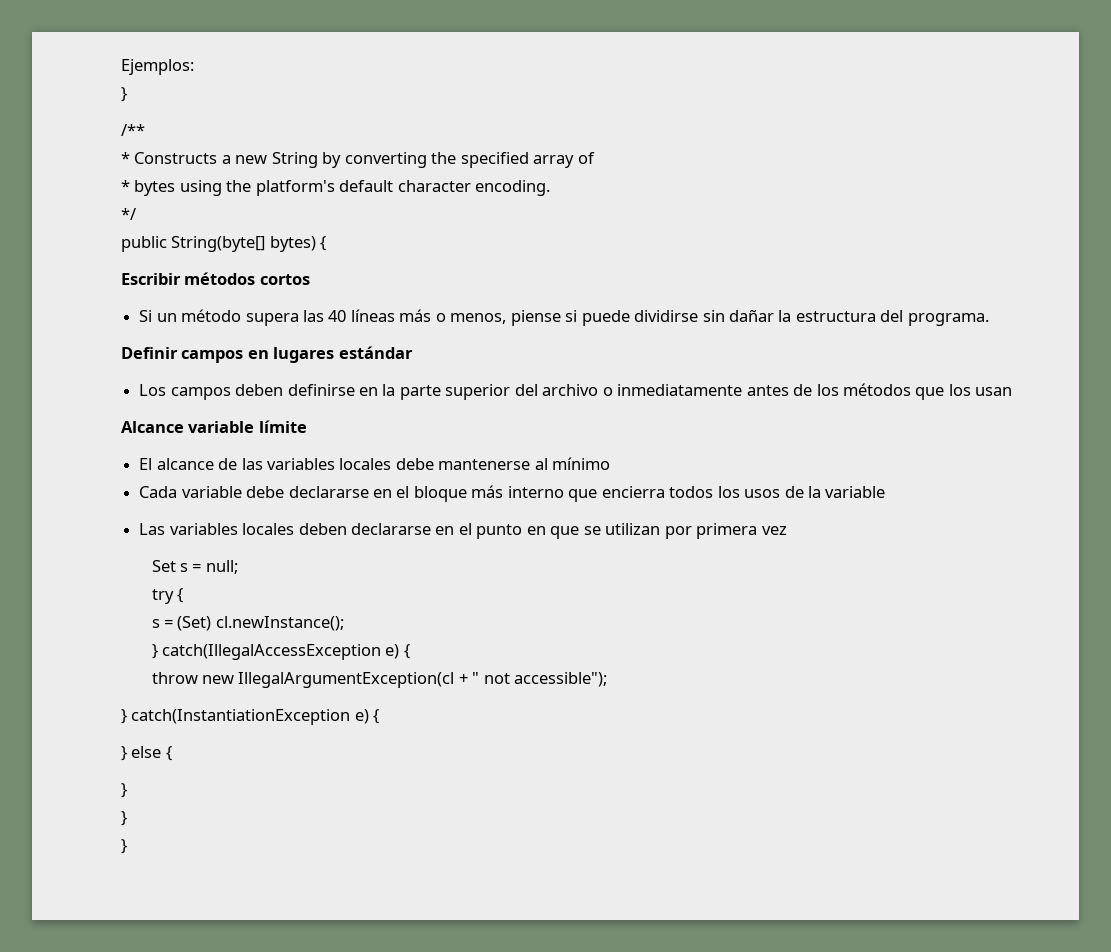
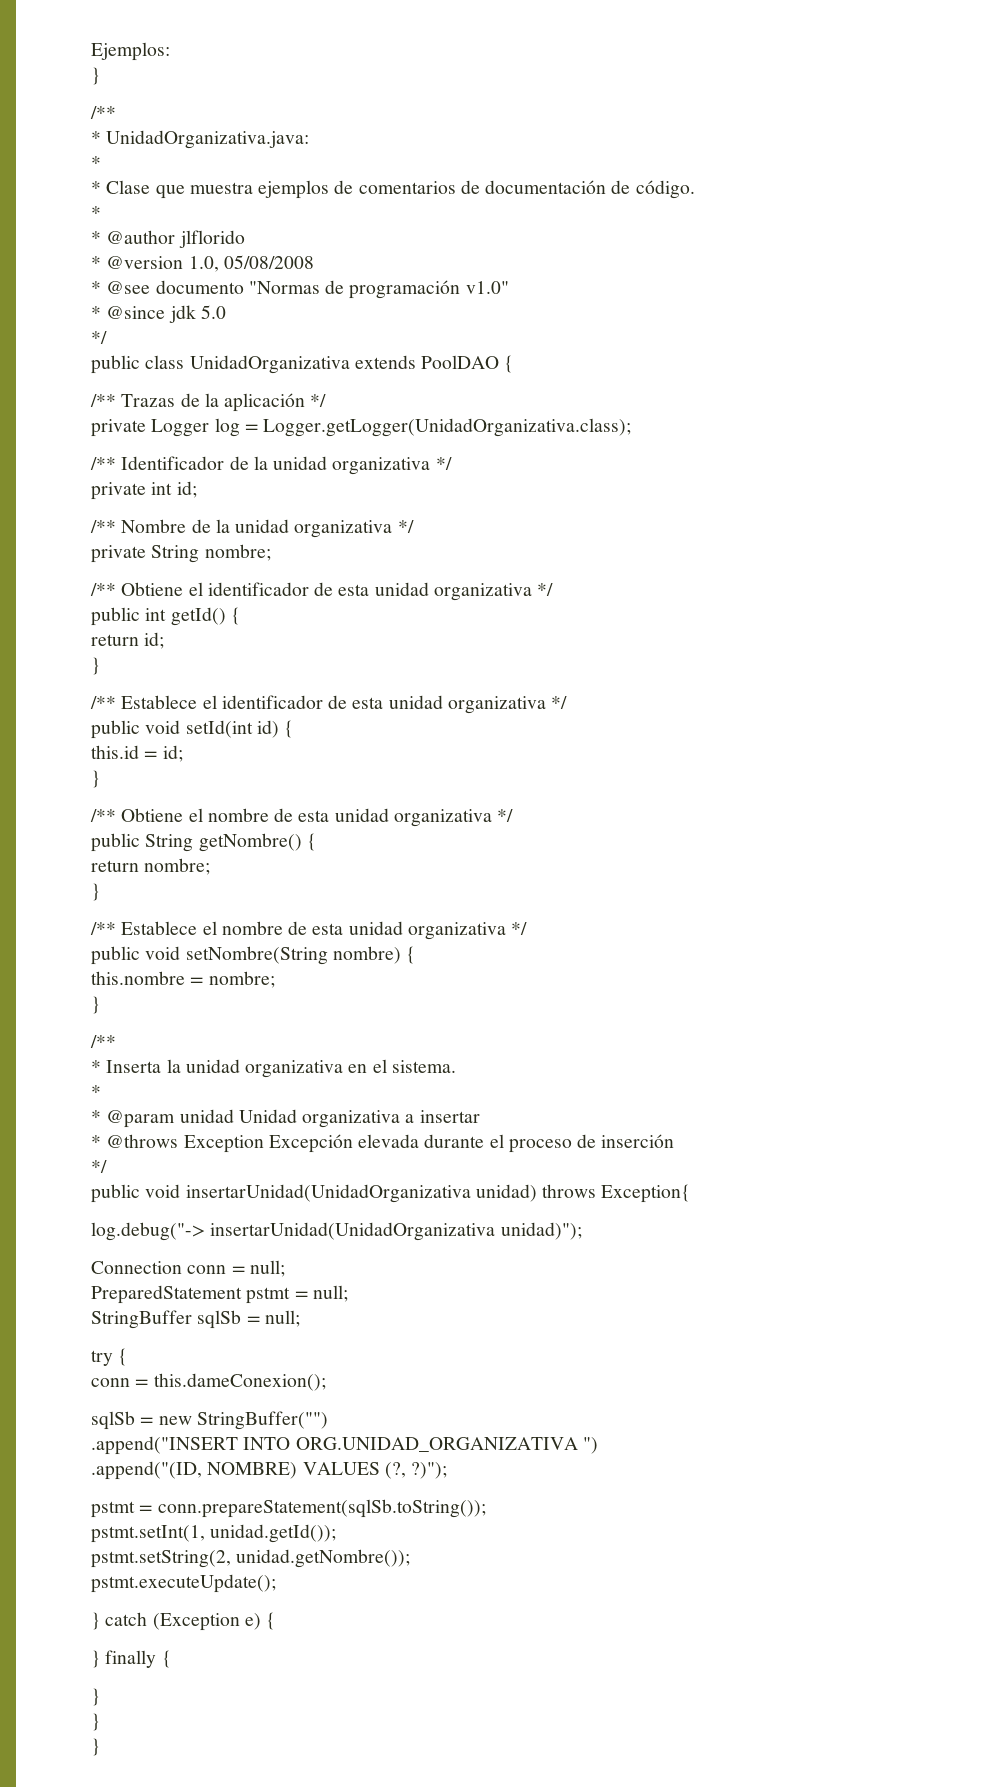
[134,152,595,168] [121,180,551,196] [121,208,136,220] [121,236,327,252] [121,272,310,285] [139,309,989,326] [121,346,413,363] [139,383,1013,400] [121,420,307,433] [139,457,611,470] [139,485,886,502] [139,523,787,539] [151,560,238,574] [151,588,183,604] [151,616,344,631] [151,644,410,660] [151,672,608,688] [121,709,351,725] Constructs a new String by converting the specified array of // * bytes using the platform's default character encoding. // */ // public String(byte[] bytes) { // Escribir métodos cortos // Si un método supera las 40 líneas más o menos, piense si puede dividirse sin dañar la estructura del programa. // Definir campos en lugares estándar // Los campos deben definirse en la parte superior del archivo o inmediatamente antes de los métodos que los usan // Alcance variable límite // El alcance de las variables locales debe mantenerse al mínimo // Cada variable debe declararse en el bloque más interno que encierra todos los usos de la variable // Las variables locales deben declararse en el punto en que se utilizan por primera vez // Set s = null; // try { // s = (Set) cl.newInstance(); // } catch(IllegalAccessException e) { // throw new IllegalArgumentException(cl + " not accessible"); // } catch(InstantiationException -> [106,130,310,149] [91,156,101,169] [91,180,695,199] [91,206,101,219] [91,230,245,248] [91,255,314,272] [91,280,509,299] [91,305,226,323] [91,331,107,344] [91,355,514,374] [90,393,327,412] [91,418,632,437] [90,456,452,475] [91,481,197,500] [90,519,414,538] [91,544,271,563] [90,582,554,601] [91,607,240,626] [91,632,165,649] [91,657,100,675] [90,695,568,714] [91,720,294,739] [91,745,183,762] [91,770,100,788] [90,808,514,827] [91,833,316,852] [91,858,211,875] [91,883,100,901] [90,921,528,940] [91,946,416,965] [91,971,275,988] [91,996,100,1014] [90,1035,116,1048] [91,1059,456,1078] [91,1085,101,1098] [91,1109,480,1128] [91,1134,675,1153] [91,1160,107,1173] [91,1184,691,1203] [91,1222,582,1241] [91,1260,285,1277] [91,1285,348,1304] [91,1310,300,1329] [91,1348,128,1366] [91,1373,326,1391] [91,1411,328,1430] [91,1436,598,1455] [91,1461,448,1480] [91,1499,486,1518] [91,1524,337,1543] [91,1549,411,1568] [91,1574,276,1593] [91,1612,240,1631] UnidadOrganizativa.java: // * // * Clase que muestra ejemplos de comentarios de documentación de código. // * // * @author jlflorido // * @version 1.0, 05/08/2008 // * @see documento "Normas de programación v1.0" // * @since jdk 5.0 // */ // public class UnidadOrganizativa extends PoolDAO { // /** Trazas de la aplicación */ // private Logger log = Logger.getLogger(UnidadOrganizativa.class); // /** Identificador de la unidad organizativa */ // private int id; // /** Nombre de la unidad organizativa */ // private String nombre; // /** Obtiene el identificador de esta unidad organizativa */ // public int getId() { // return id; // } // /** Establece el identificador de esta unidad organizativa */ // public void setId(int id) { // this.id = id; // } // /** Obtiene el nombre de esta unidad organizativa */ // public String getNombre() { // return nombre; // } // /** Establece el nombre de esta unidad organizativa */ // public void setNombre(String nombre) { // this.nombre = nombre; // } // /** // * Inserta la unidad organizativa en el sistema. // * // * @param unidad Unidad organizativa a insertar // * @throws Exception Excepción elevada durante el proceso de inserción // */ // public void insertarUnidad(UnidadOrganizativa unidad) throws Exception{ // log.debug("-> insertarUnidad(UnidadOrganizativa unidad)"); // Connection conn = null; // PreparedStatement pstmt = null; // StringBuffer sqlSb = null; // try { // conn = this.dameConexion(); // sqlSb = new StringBuffer("") // .append("INSERT INTO ORG.UNIDAD_ORGANIZATIVA ") // .append("(ID, NOMBRE) VALUES (?, ?)"); // pstmt = conn.prepareStatement(sqlSb.toString()); // pstmt.setInt(1, unidad.getId()); // pstmt.setString(2, unidad.getNombre()); // pstmt.executeUpdate(); // } catch (Exception
[131,746,162,758] else -> [105,1650,157,1668] finally

